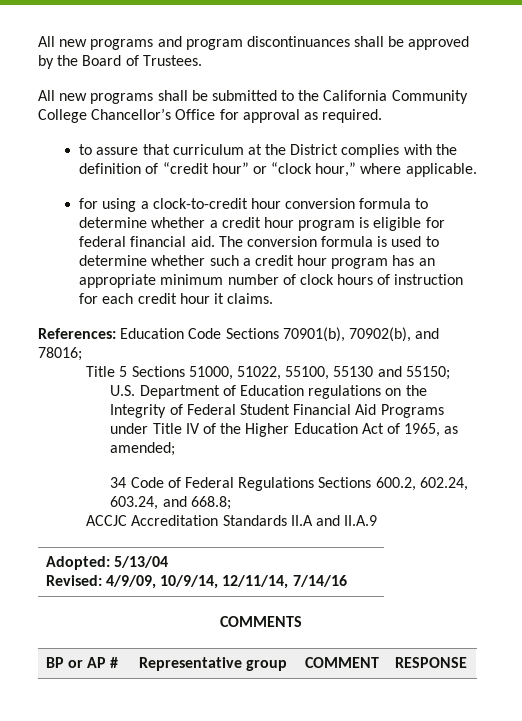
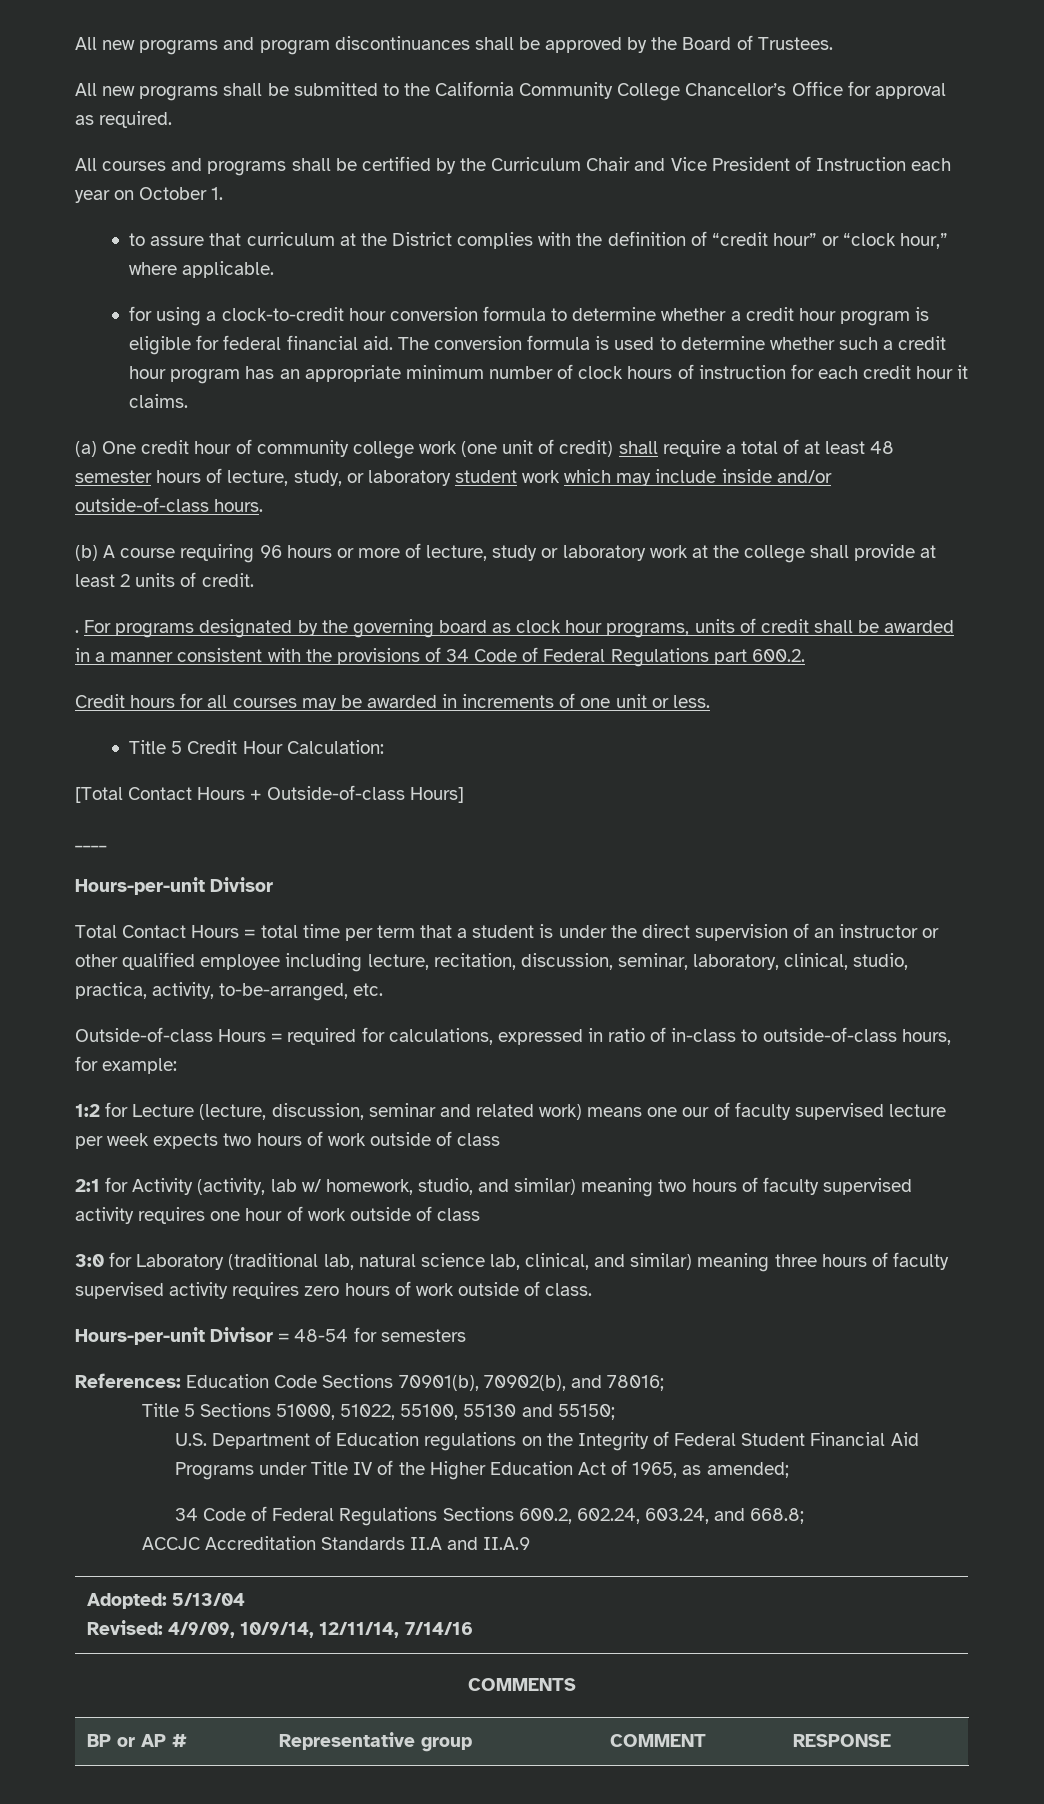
(383, 116) none -> [75,156,952,176] [75,187,224,203] // All courses and programs shall be certified by the Curriculum Chair and Vice President of Instruction each year on October 1.
(274, 298) none -> [75,439,895,459] [75,468,832,486] [75,497,264,512] [75,543,937,563] [75,572,254,587] [75,618,955,638] [75,647,805,667] [75,693,710,711] [129,740,384,754] [75,785,464,803] [75,845,107,848] [75,877,274,895] [75,923,940,941] [75,952,909,972] [75,982,384,1001] [75,1027,951,1045] [75,1056,178,1074] [75,1102,946,1120] [75,1131,501,1149] [75,1177,912,1197] [75,1206,481,1224] [75,1252,949,1272] [75,1281,593,1299] [75,1327,466,1345] // (a) One credit hour of community college work (one unit of credit) shall require a total of at least 48 semester hours of lecture, study, or laboratory student work which may include inside and/or outside-of-class hours. // (b) A course requiring 96 hours or more of lecture, study or laboratory work at the college shall provide at least 2 units of credit. // . For programs designated by the governing board as clock hour programs, units of credit shall be awarded in a manner consistent with the provisions of 34 Code of Federal Regulations part 600.2. // Credit hours for all courses may be awarded in increments of one unit or less. // Title 5 Credit Hour Calculation: // [Total Contact Hours + Outside-of-class Hours] // ____ // Hours-per-unit Divisor // Total Contact Hours = total time per term that a student is under the direct supervision of an instructor or other qualified employee including lecture, recitation, discussion, seminar, laboratory, clinical, studio, practica, activity, to-be-arranged, etc. // Outside-of-class Hours = required for calculations, expressed in ratio of in-class to outside-of-class hours, for example: // 1:2 for Lecture (lecture, discussion, seminar and related work) means one our of faculty supervised lecture per week expects two hours of work outside of class // 2:1 for Activity (activity, lab w/ homework, studio, and similar) meaning two hours of faculty supervised activity requires one hour of work outside of class // 3:0 for Laboratory (traditional lab, natural science lab, clinical, and similar) meaning three hours of faculty supervised activity requires zero hours of work outside of class. // Hours-per-unit Divisor = 48-54 for semesters

